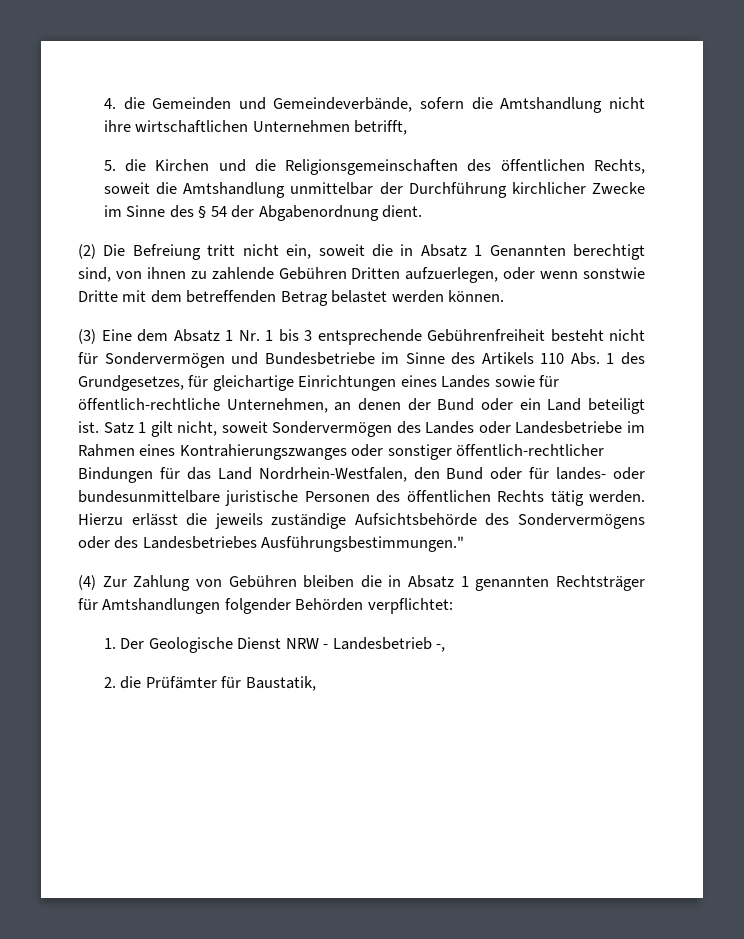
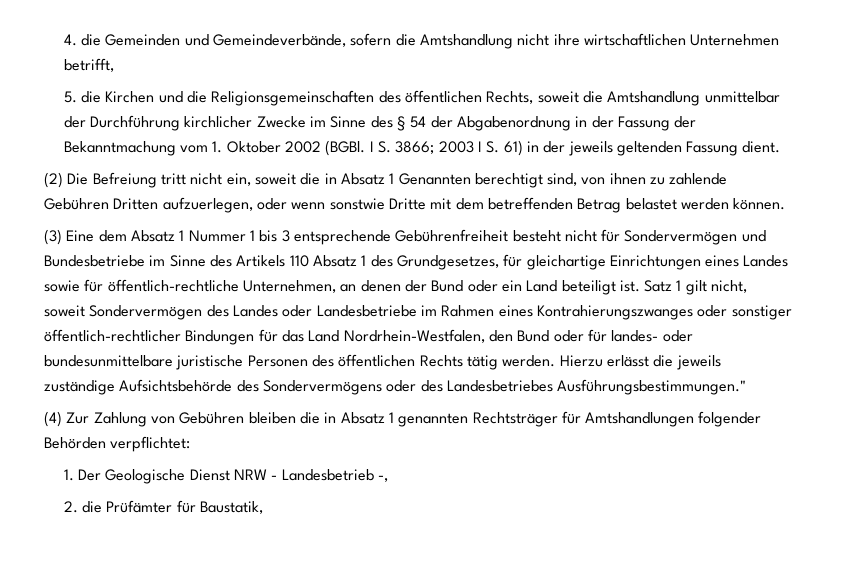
(379, 213) none -> [575,116,697,131] [63,140,739,156] in der Fassung der Bekanntmachung vom 1. Oktober 2002 (BGBl. I S. 3866; 2003 I S. 61) in der jeweils geltenden Fassung
[238,330,260,341] Nr. -> [188,230,246,242] Nummer
[570,352,600,365] Abs. -> [312,255,357,267] Absatz

